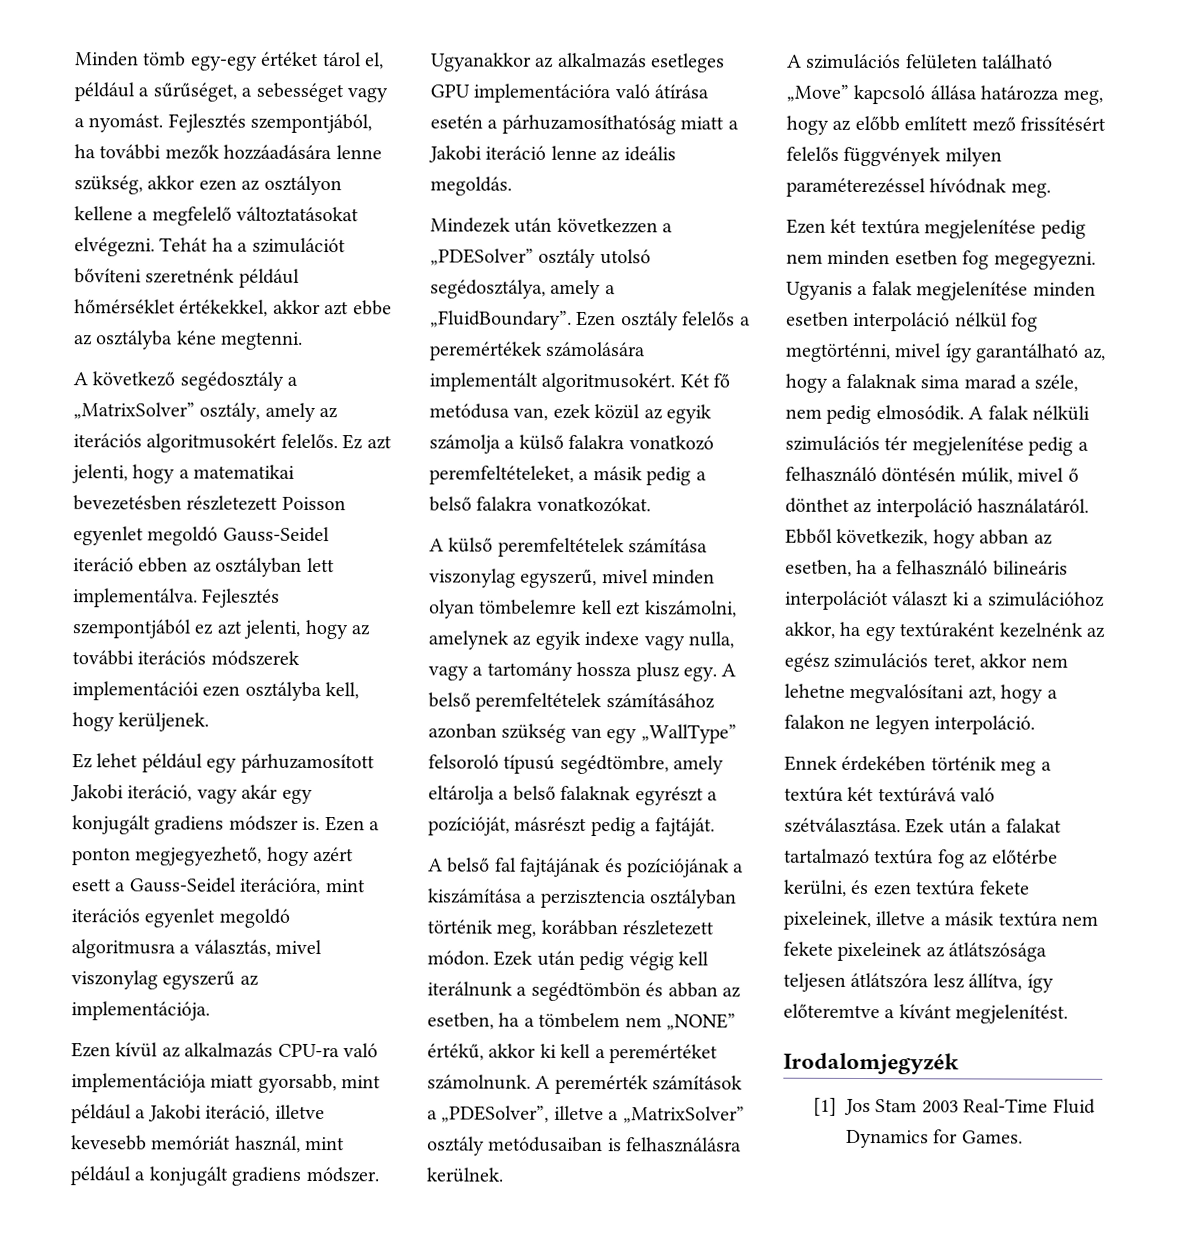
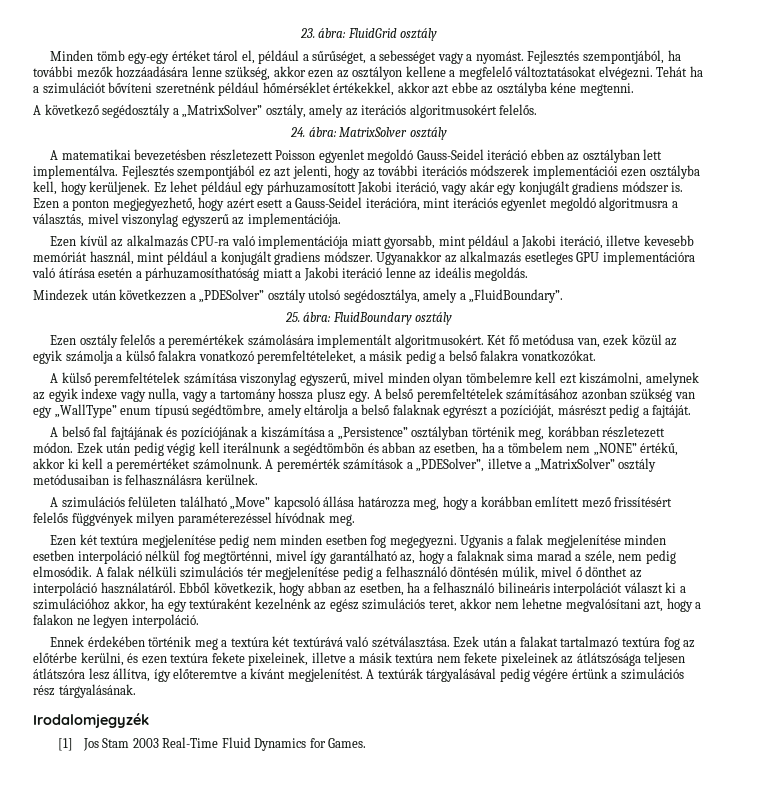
(75, 59) none -> [299,28,438,41] 23. ábra: FluidGrid osztály //
[342,434,392,450] [72,464,190,484] Ez azt jelenti, hogy a -> [290,127,447,140] [50,150,59,160] // 24. ábra: MatrixSolver osztály // A
(210, 722) // -> (151, 188) none
(572, 320) none -> [284,312,453,325] // 25. ábra: FluidBoundary osztály //
[428,754,499,769] felsoroló -> [120,408,152,415] enum
[539,889,647,909] perzisztencia -> [337,427,408,440] „Persistence”
[832,115,900,132] az előbb -> [471,496,532,507] a korábban
(1069, 1014) none -> [366,668,684,682] [33,684,136,698] A textúrák tárgyalásával pedig végére értünk a szimulációs rész tárgyalásának.

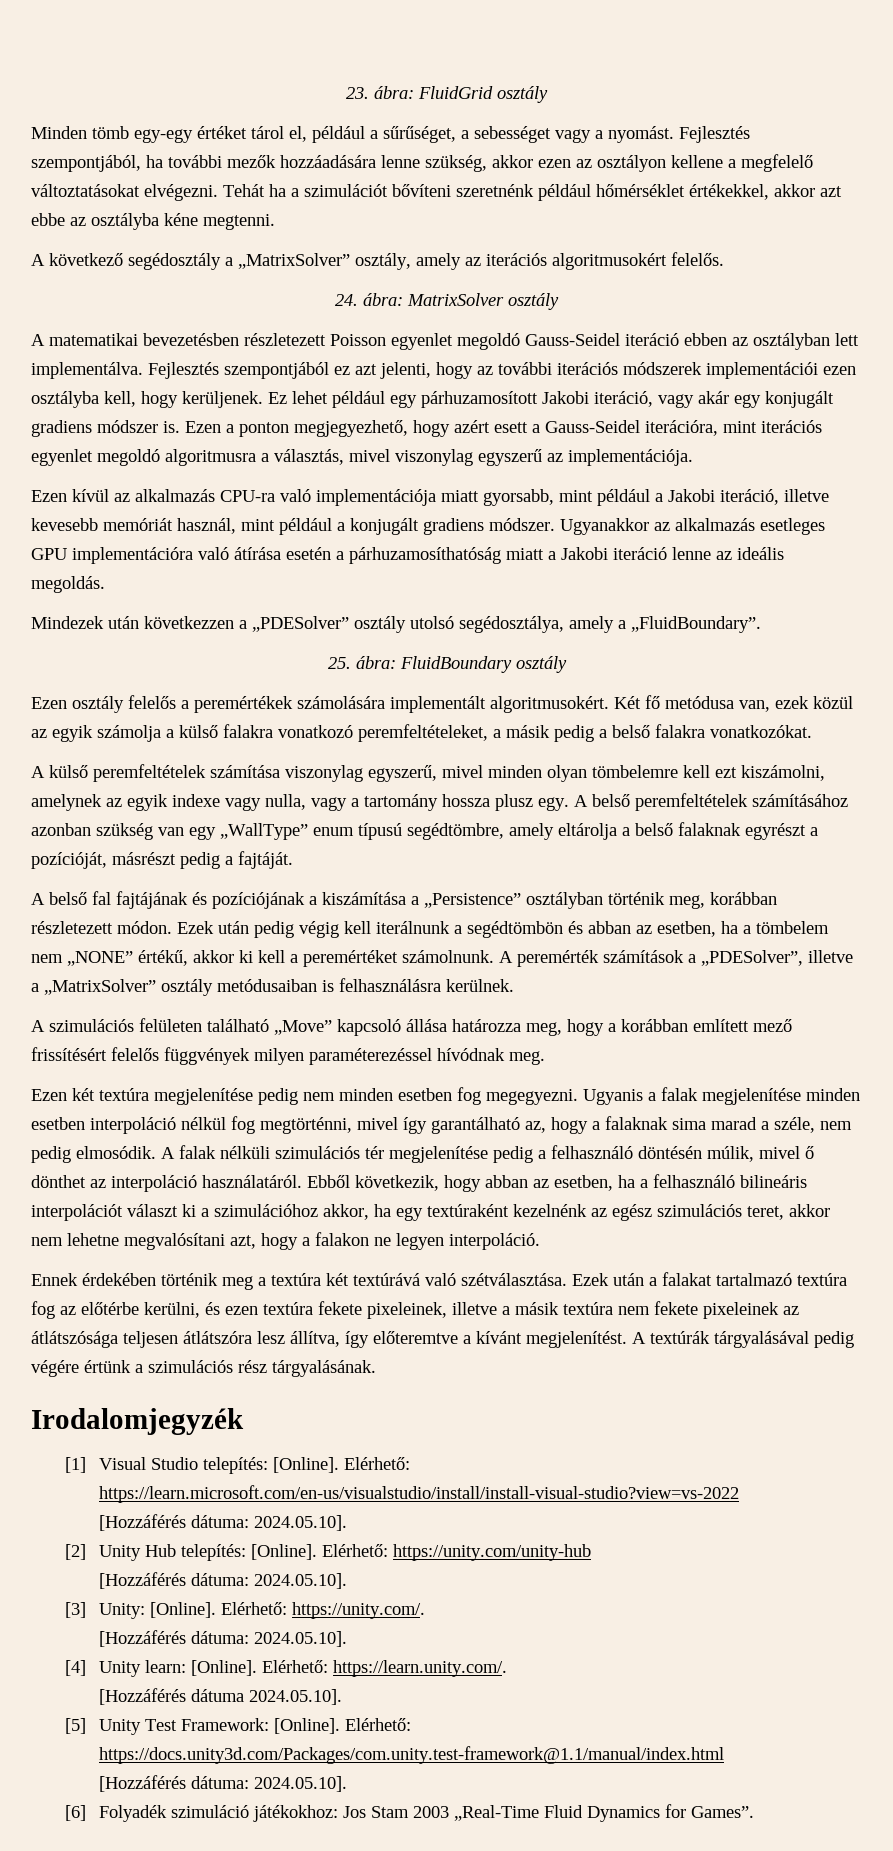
(74, 744) none -> [99,1457,411,1474] [99,1485,740,1503] [99,1514,348,1531] [65,1544,592,1561] [99,1572,348,1589] [65,1602,426,1619] [99,1630,348,1647] [65,1660,508,1677] [99,1688,343,1705] [65,1718,412,1735] [99,1746,725,1764] [99,1775,348,1792] [65,1805,339,1822] Visual Studio telepítés: [Online]. Elérhető: https://learn.microsoft.com/en-us/visualstudio/install/install-visual-studio?view=vs-2022 // [Hozzáférés dátuma: 2024.05.10]. // [2] Unity Hub telepítés: [Online]. Elérhető: https://unity.com/unity-hub // [Hozzáférés dátuma: 2024.05.10]. // [3] Unity: [Online]. Elérhető: https://unity.com/. // [Hozzáférés dátuma: 2024.05.10]. // [4] Unity learn: [Online]. Elérhető: https://learn.unity.com/. // [Hozzáférés dátuma 2024.05.10]. // [5] Unity Test Framework: [Online]. Elérhető: https://docs.unity3d.com/Packages/com.unity.test-framework@1.1/manual/index.html // [Hozzáférés dátuma: 2024.05.10]. // [6] Folyadék szimuláció játékokhoz:
[162,737,219,748] Real-Time -> [454,1805,540,1821] „Real-Time
[328,738,367,748] Games. -> [691,1806,755,1818] Games”.

